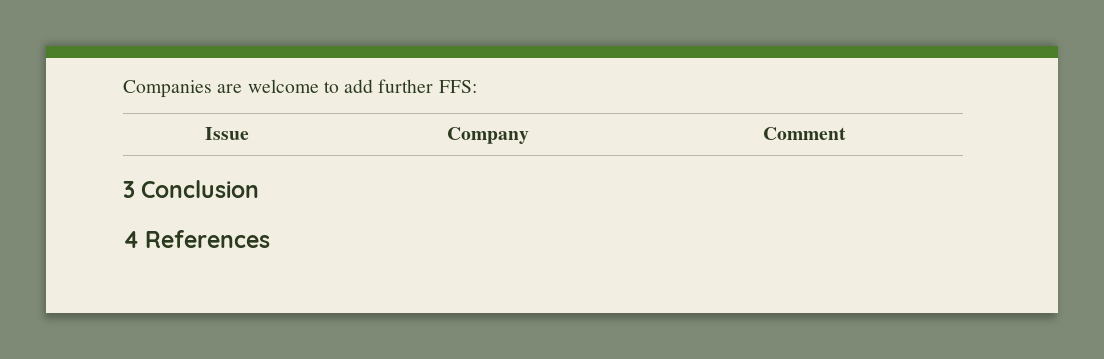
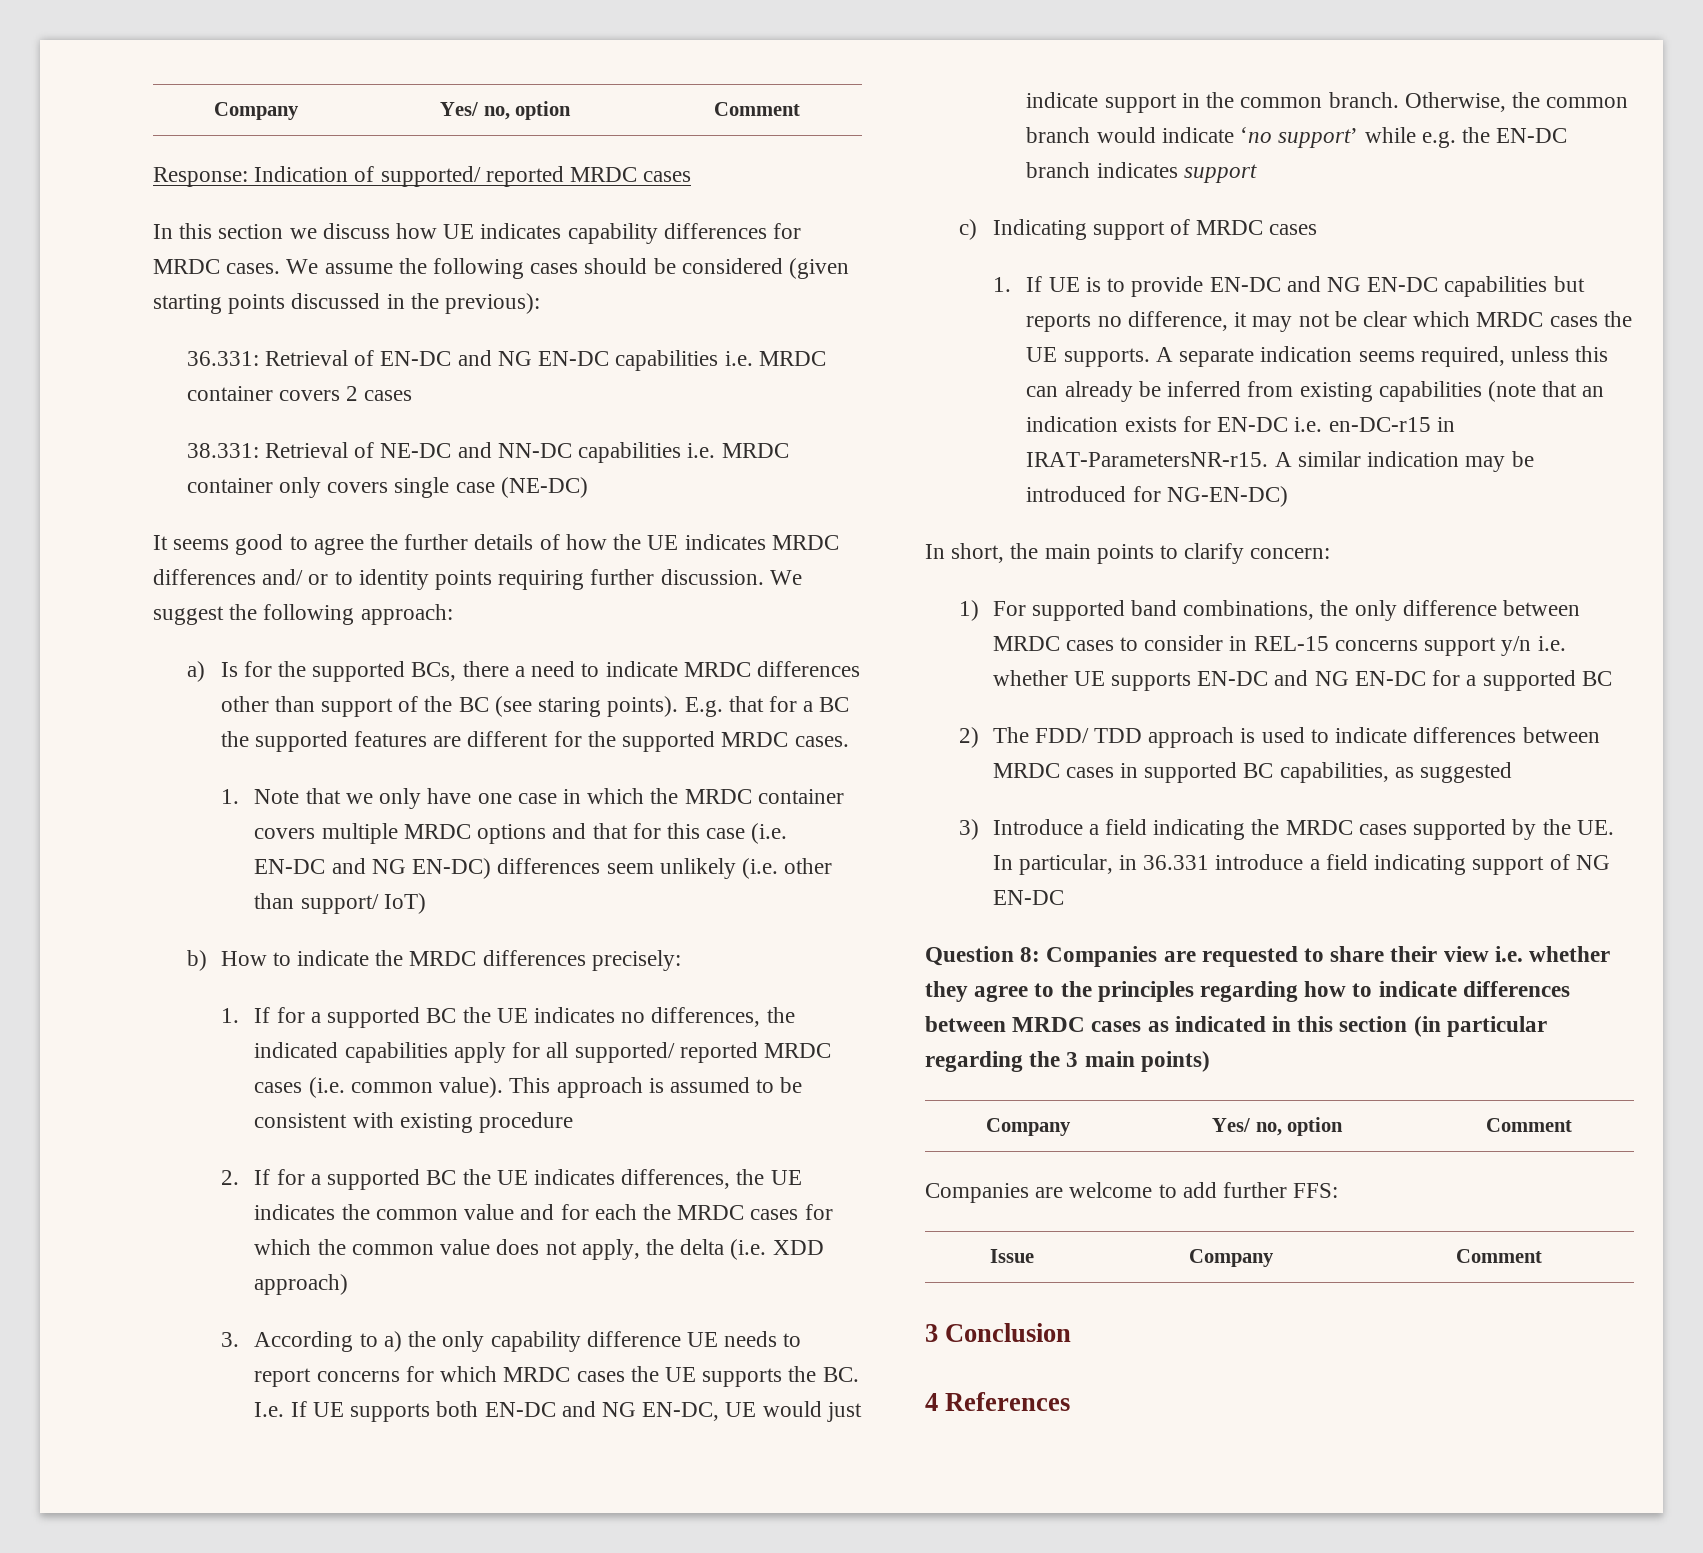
(123, 89) none -> [214,102,299,120] [439,101,572,120] [713,102,800,116] [153,166,692,187] [153,223,802,244] [153,258,850,279] [153,293,541,314] [186,350,826,371] [186,386,413,401] [186,442,789,463] [186,477,588,498] [153,534,839,555] [153,569,802,590] [153,604,453,625] [186,661,860,682] [220,696,850,717] [220,731,849,752] [220,788,844,809] [254,823,788,844] [254,858,833,879] [254,893,426,914] [186,950,681,971] [220,1007,795,1028] [254,1042,831,1063] [254,1077,803,1098] [254,1112,574,1133] [220,1169,802,1190] [254,1204,833,1220] [254,1239,824,1260] [254,1274,349,1295] [220,1331,802,1352] [254,1366,859,1387] [254,1401,862,1422] [1026,92,1629,113] [1026,127,1568,148] [1026,162,1257,183] [958,219,1318,240] [992,276,1585,297] [1026,311,1632,332] [1026,346,1609,367] [1026,381,1605,402] [1026,416,1455,432] [1026,451,1534,472] [1026,486,1288,507] [925,543,1331,564] [958,600,1581,621] [992,635,1566,656] [992,670,1612,691] [958,727,1600,748] [992,762,1513,783] [958,819,1614,840] [992,854,1610,875] [992,890,1064,905] [925,946,1611,967] [925,981,1570,1002] [925,1016,1547,1037] [925,1051,1210,1072] [986,1118,1071,1136] [1211,1117,1344,1136] [1485,1118,1572,1132] Company | Yes/ no, option | Comment // Response: Indication of supported/ reported MRDC cases // In this section we discuss how UE indicates capability differences for MRDC cases. We assume the following cases should be considered (given starting points discussed in the previous): // 36.331: Retrieval of EN-DC and NG EN-DC capabilities i.e. MRDC container covers 2 cases // 38.331: Retrieval of NE-DC and NN-DC capabilities i.e. MRDC container only covers single case (NE-DC) // It seems good to agree the further details of how the UE indicates MRDC differences and/ or to identity points requiring further discussion. We suggest the following approach: // a) Is for the supported BCs, there a need to indicate MRDC differences other than support of the BC (see staring points). E.g. that for a BC the supported features are different for the supported MRDC cases. // 1. Note that we only have one case in which the MRDC container covers multiple MRDC options and that for this case (i.e. EN-DC and NG EN-DC) differences seem unlikely (i.e. other than support/ IoT) // b) How to indicate the MRDC differences precisely: // 1. If for a supported BC the UE indicates no differences, the indicated capabilities apply for all supported/ reported MRDC cases (i.e. common value). This approach is assumed to be consistent with existing procedure // 2. If for a supported BC the UE indicates differences, the UE indicates the common value and for each the MRDC cases for which the common value does not apply, the delta (i.e. XDD approach) // 3. According to a) the only capability difference UE needs to report concerns for which MRDC cases the UE supports the BC. I.e. If UE supports both EN-DC and NG EN-DC, UE would just indicate support in the common branch. Otherwise, the common branch would indicate ‘no support’ while e.g. the EN-DC branch indicates support // c) Indicating support of MRDC cases // 1. If UE is to provide EN-DC and NG EN-DC capabilities but reports no difference, it may not be clear which MRDC cases the UE supports. A separate indication seems required, unless this can already be inferred from existing capabilities (note that an indication exists for EN-DC i.e. en-DC-r15 in IRAT-ParametersNR-r15. A similar indication may be introduced for NG-EN-DC) // In short, the main points to clarify concern: // 1) For supported band combinations, the only difference between MRDC cases to consider in REL-15 concerns support y/n i.e. whether UE supports EN-DC and NG EN-DC for a supported BC // 2) The FDD/ TDD approach is used to indicate differences between MRDC cases in supported BC capabilities, as suggested // 3) Introduce a field indicating the MRDC cases supported by the UE. In particular, in 36.331 introduce a field indicating support of NG EN-DC // Question 8: Companies are requested to share their view i.e. whether they agree to the principles regarding how to indicate differences between MRDC cases as indicated in this section (in particular regarding the 3 main points) // Company | Yes/ no, option | Comment //

